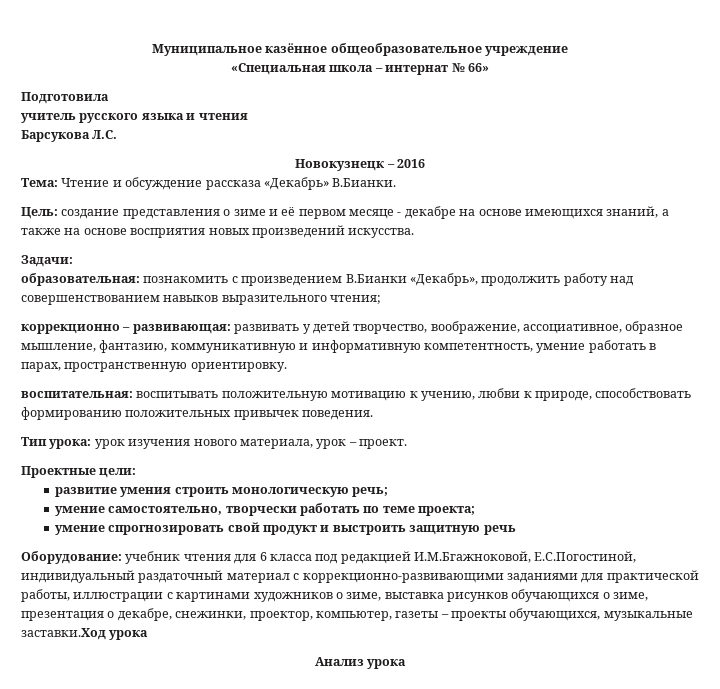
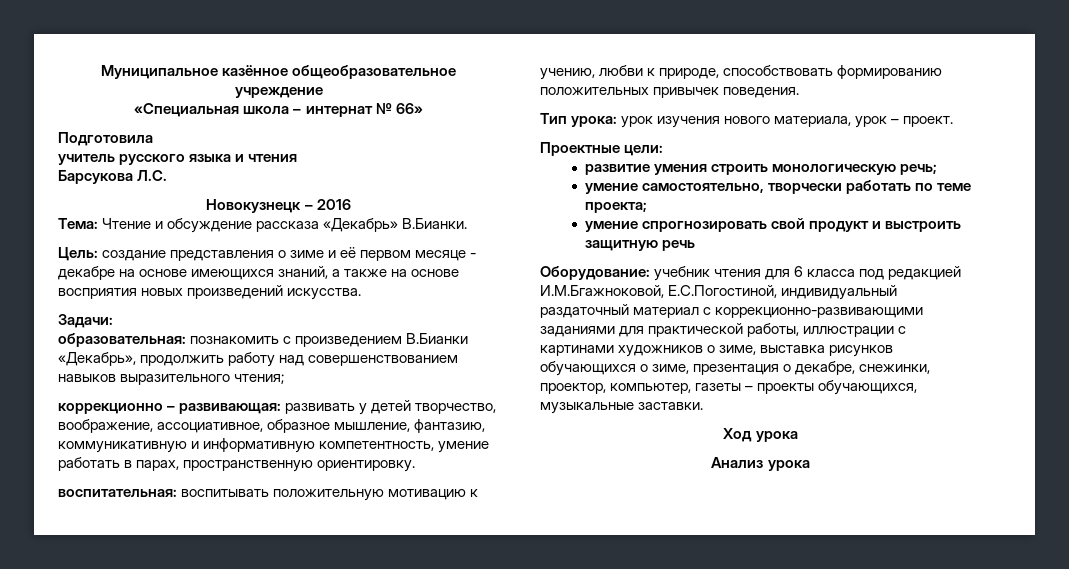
[21,628,106,640] заставки.Ход -> [638,402,704,410] [723,428,753,442] заставки. // Ход

